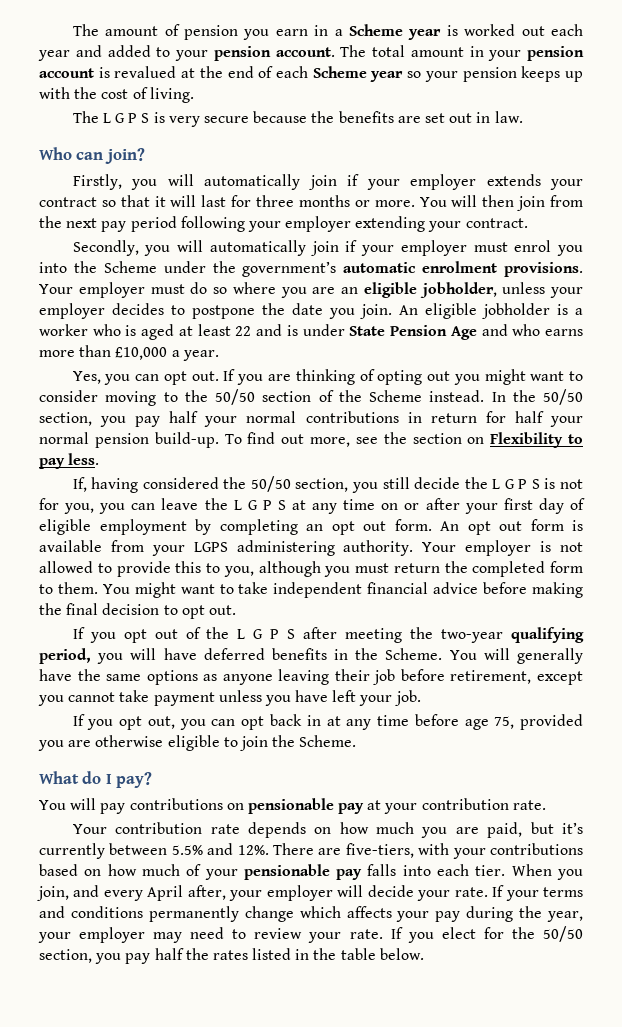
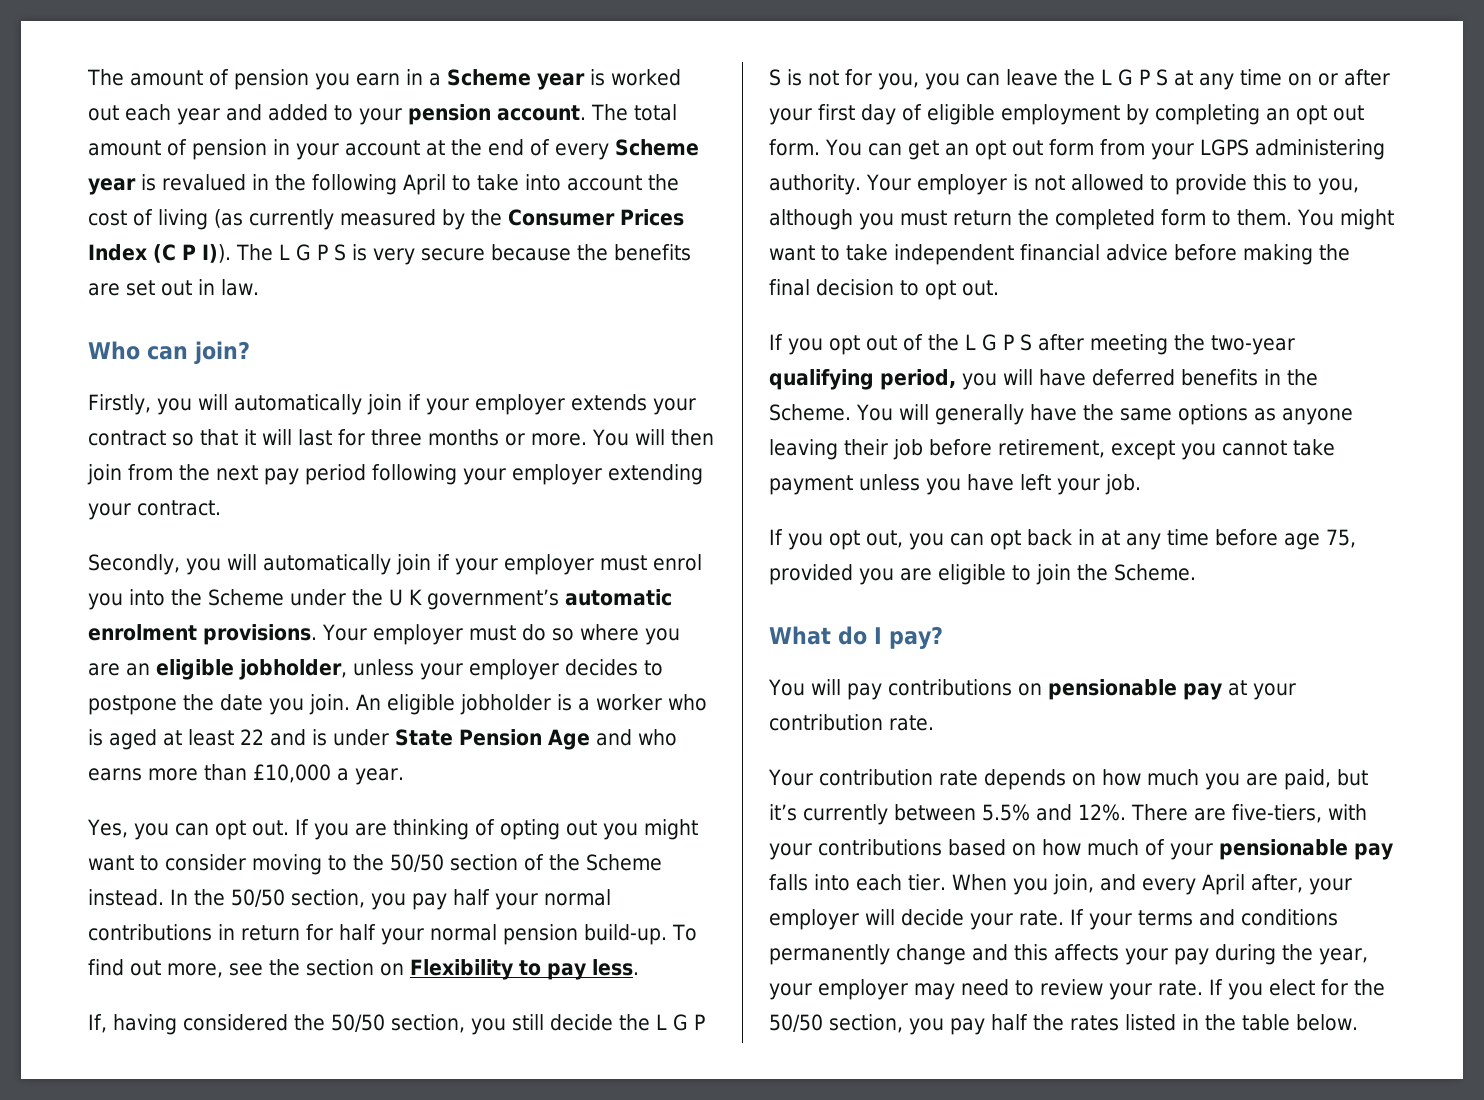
[469,46,584,61] [39,66,177,78] in your pension account is revalued -> [167,139,420,160] of pension in your account
[276,66,584,82] [39,87,194,103] each Scheme year so your pension keeps up with the cost of living. // -> [555,139,699,160] [88,174,679,195] [88,209,684,230] [88,244,231,263] every Scheme year is revalued in the following April to take into account the cost of living (as currently measured by the Consumer Prices Index (C P I)).
(236, 267) none -> [389,589,422,606] U K
[440,521,459,531] An -> [825,139,969,160] You can get an
[572,520,583,531] [39,540,102,552] is available -> (1094, 147) none
[95,735,164,747] otherwise -> (932, 574) none
[299,906,341,918] which -> [972,944,1048,961] and this

